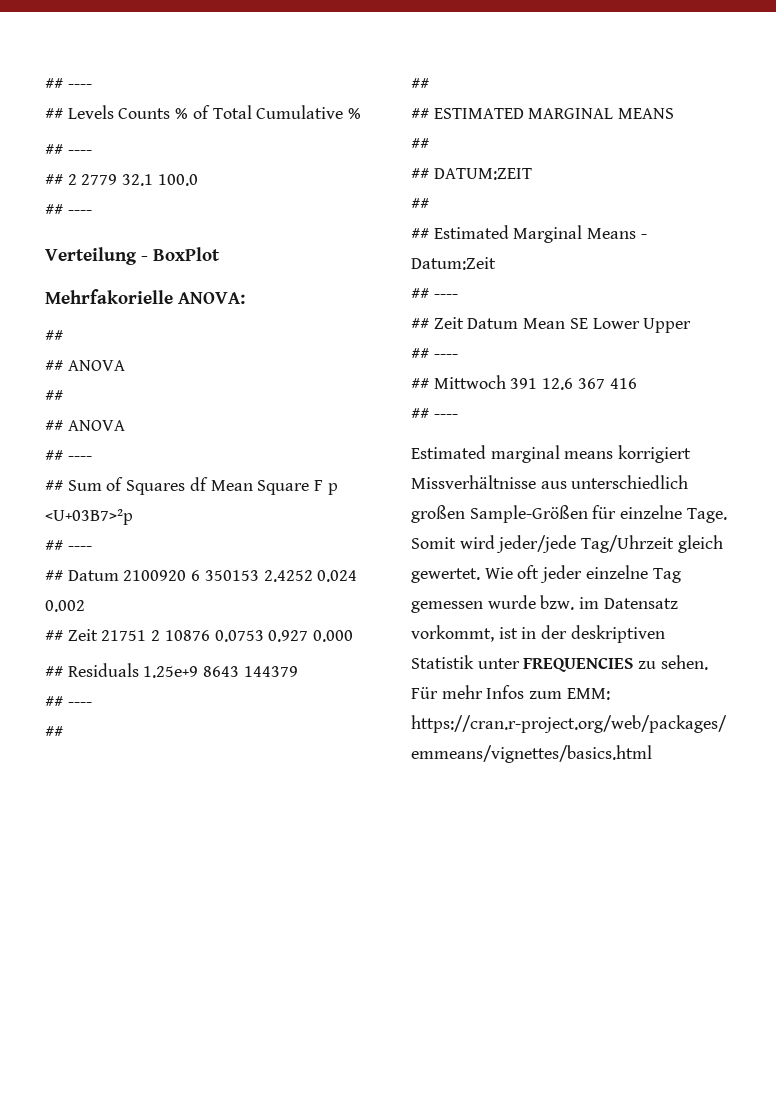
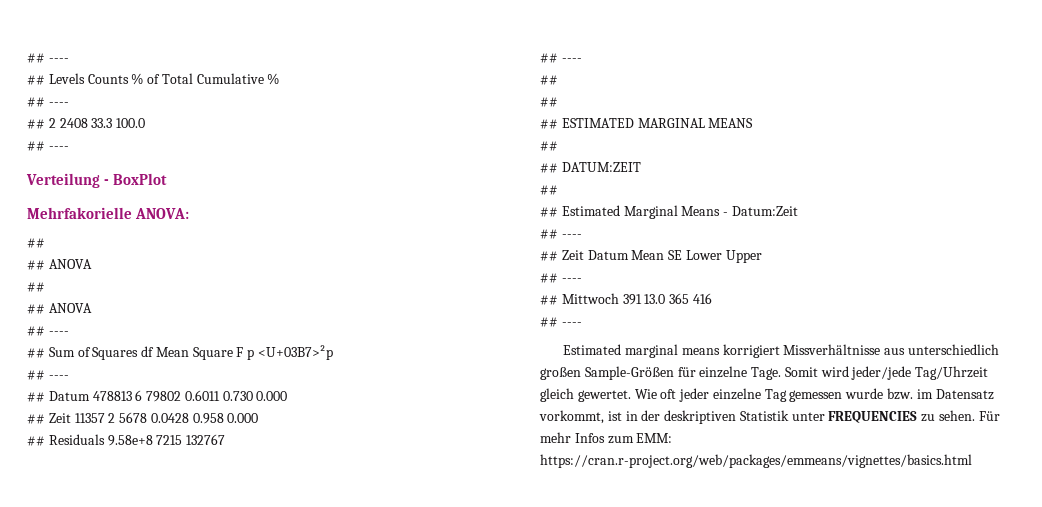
[81,174,154,186] 2779 32.1 -> [59,118,113,128] 2408 33.3
[123,570,358,582] [45,600,85,612] [45,629,309,642] 2100920 6 350153 2.4252 0.024 0.002 // ## Zeit 21751 2 10876 0.0753 0.927 -> [92,390,288,402] [27,412,224,424] 478813 6 79802 0.6011 0.730 0.000 // ## Zeit 11357 2 5678 0.0428 0.958
[143,666,298,678] 1.25e+9 8643 144379 -> [107,434,226,446] 9.58e+8 7215 132767
[542,378,605,390] 12.6 367 -> [644,293,690,304] 13.0 365

